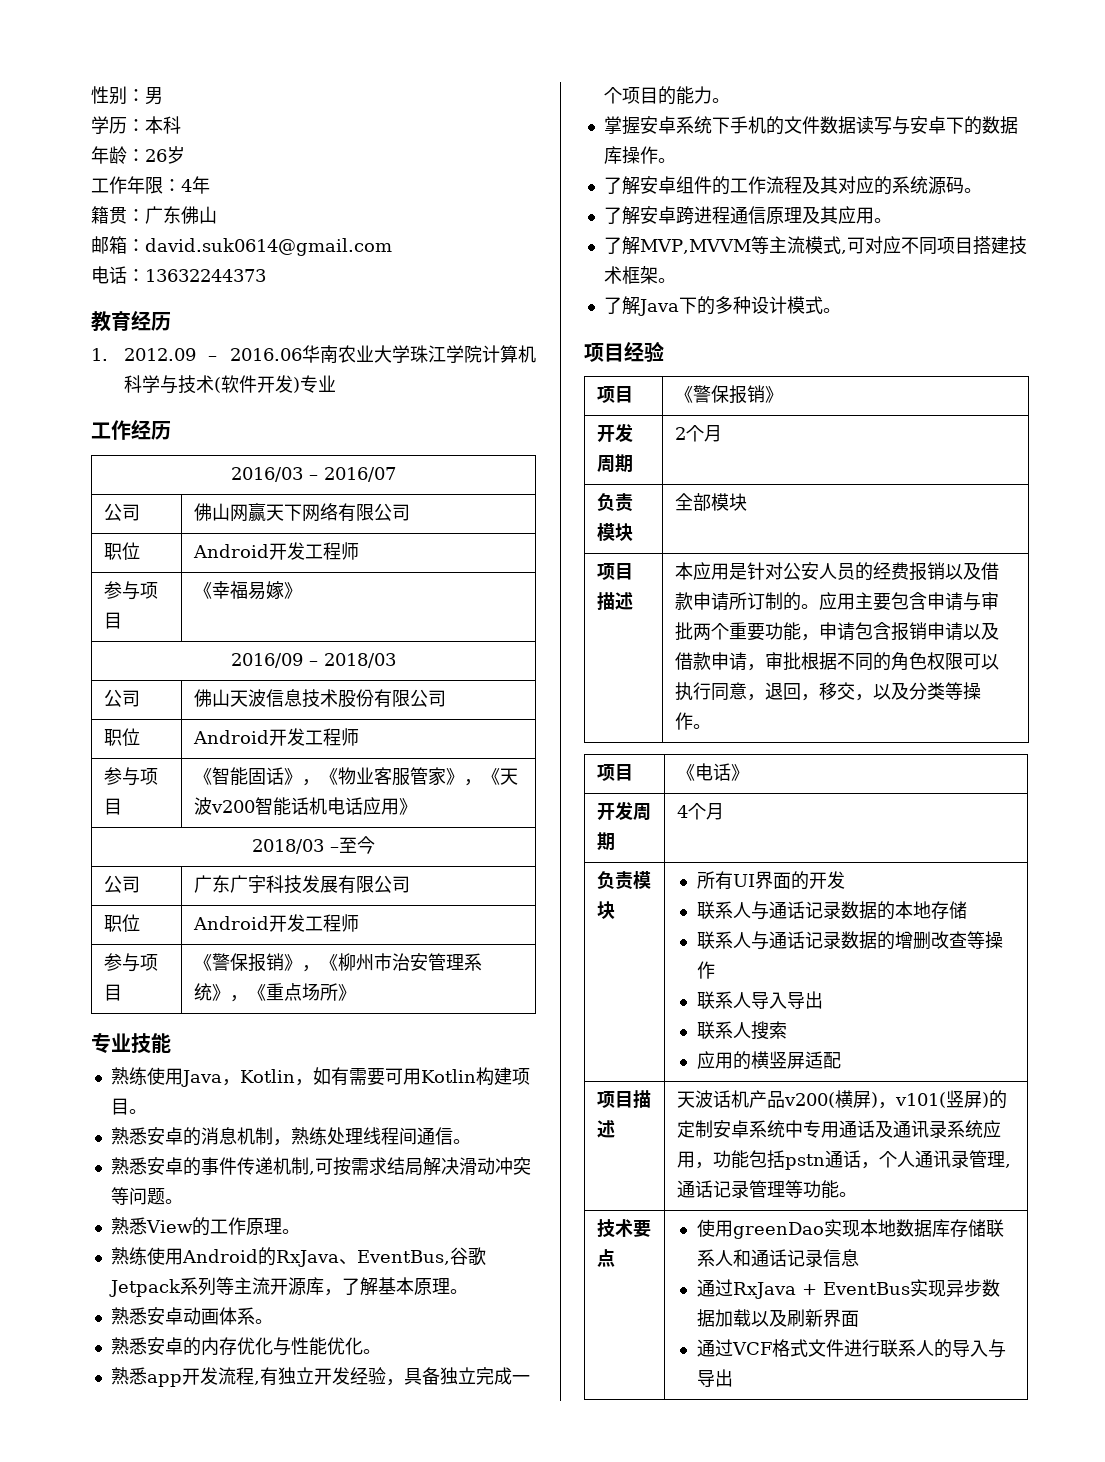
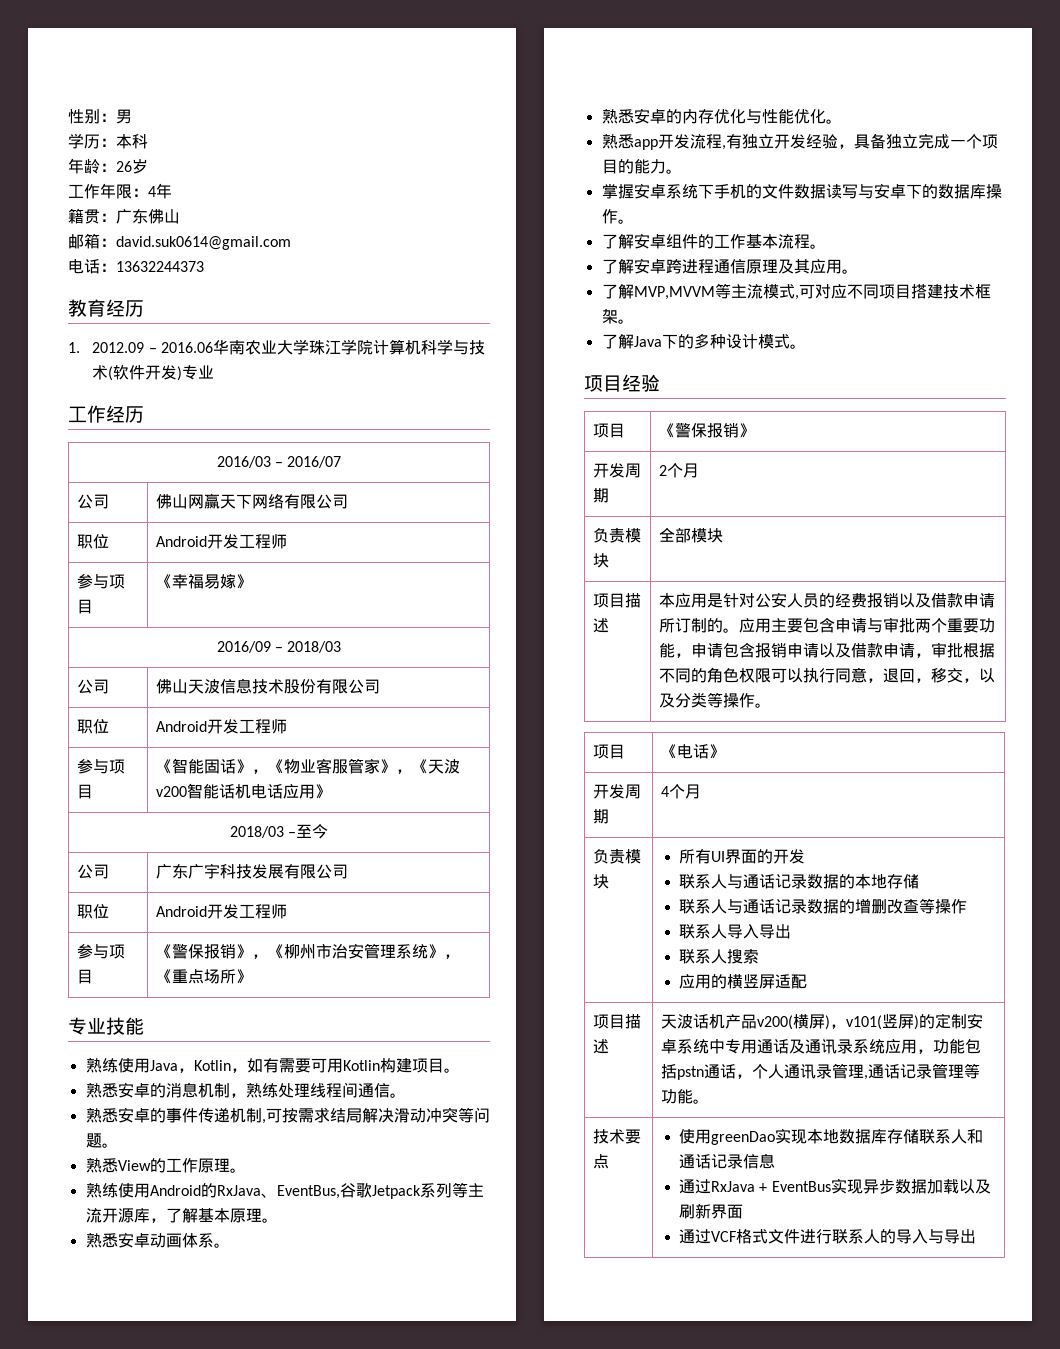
[765,176,964,195] 流程及其对应的系统源码 -> [745,234,810,249] 基本流程

